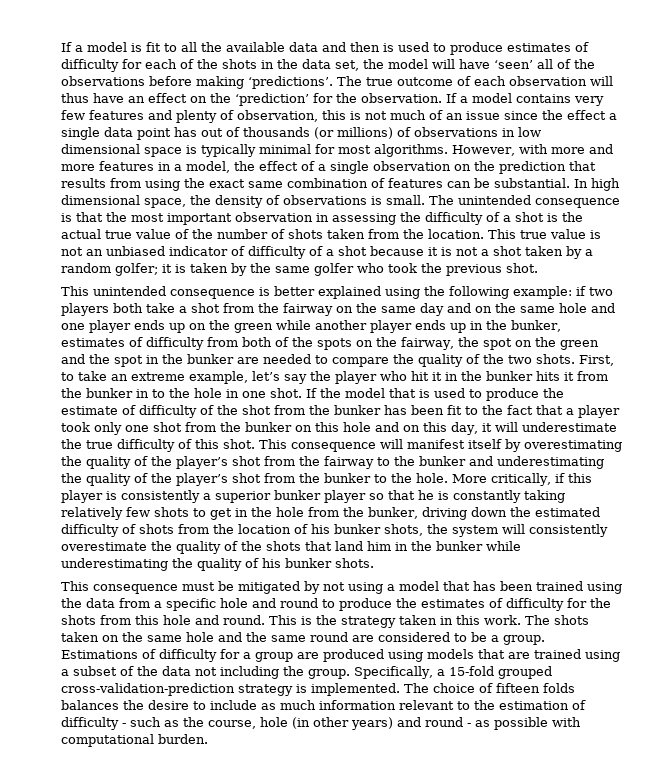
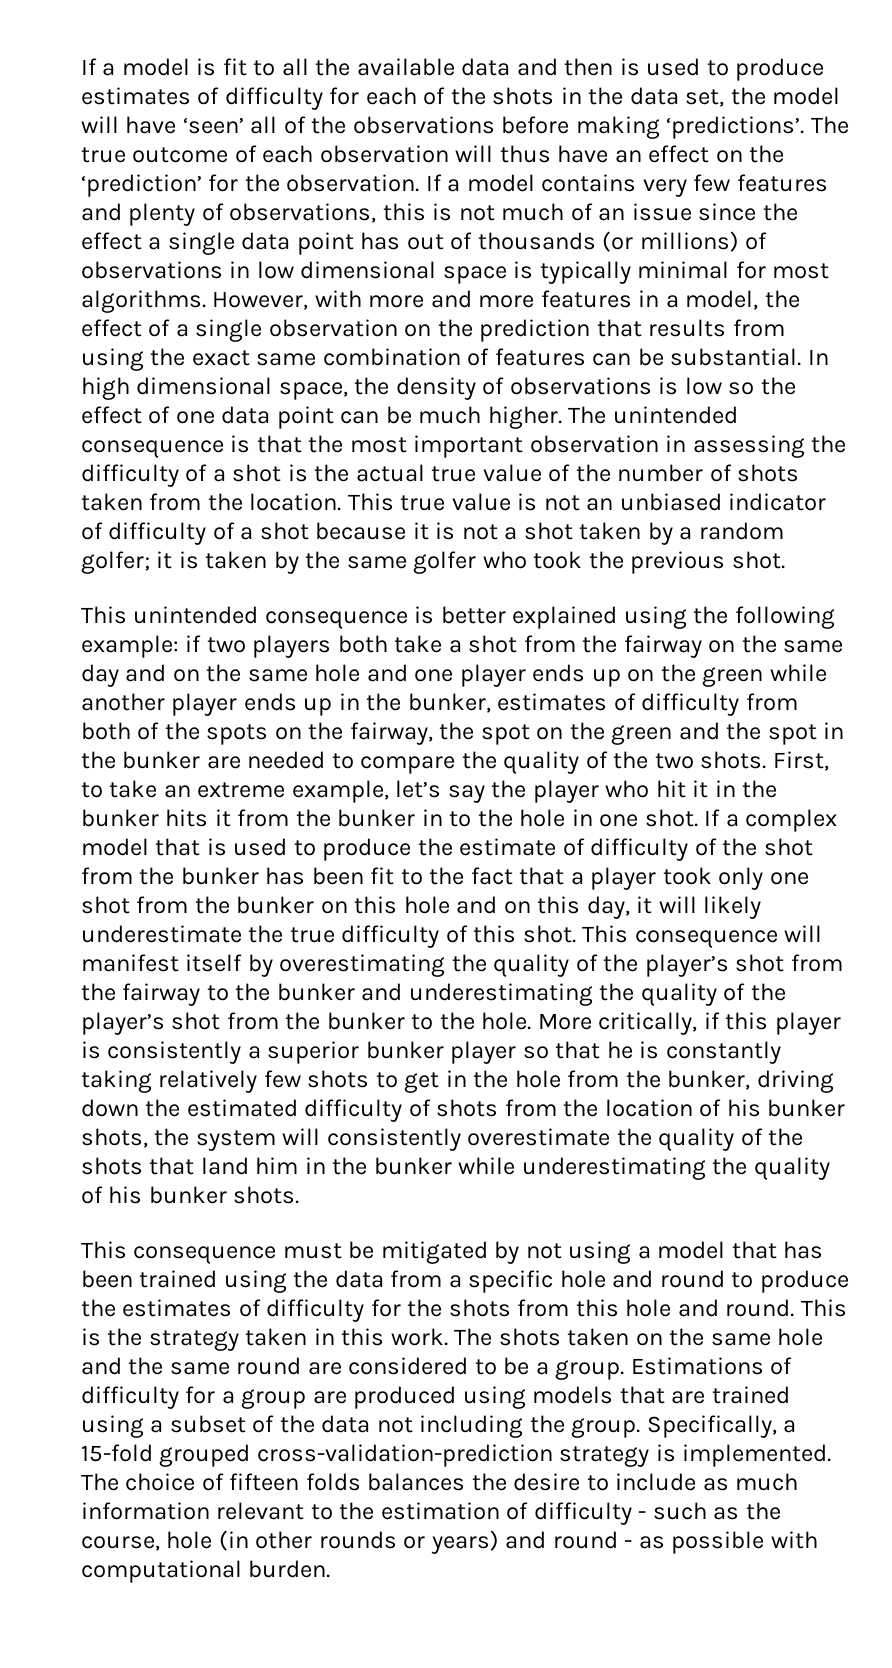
[237,110,318,122] observation, -> [229,203,377,223] observations,
[386,195,425,205] small. -> [684,377,796,395] [81,406,562,429] low so the effect of one data point can be much higher.
[320,388,341,398] the -> [725,809,838,832] a complex
(518, 427) none -> [703,896,762,919] likely
(349, 722) none -> [318,1531,426,1549] rounds or

